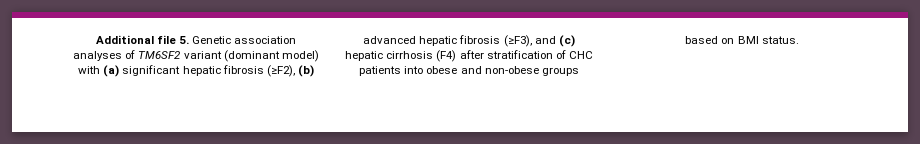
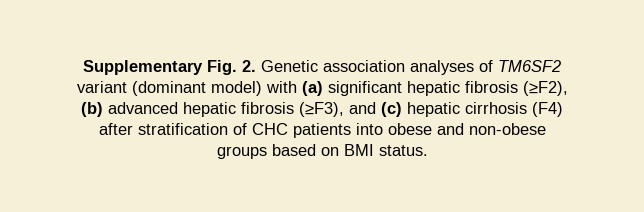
[95,35,189,44] Additional file 5. -> [83,60,256,75] Supplementary Fig. 2.

